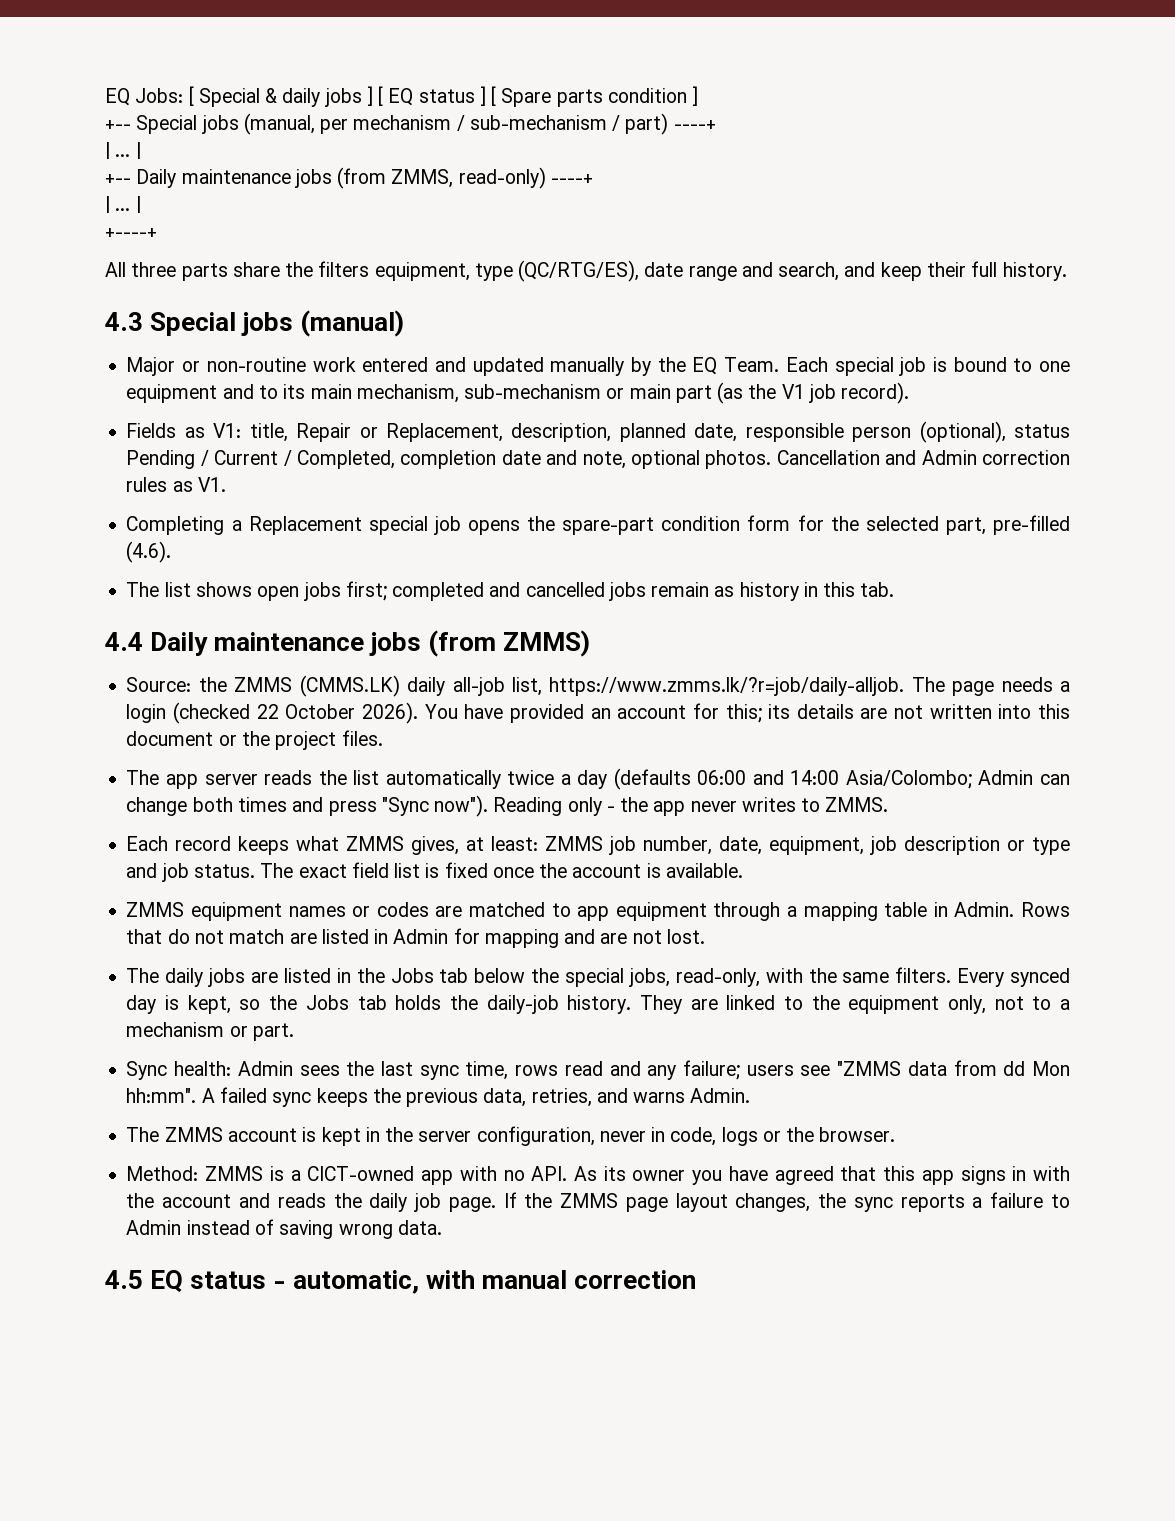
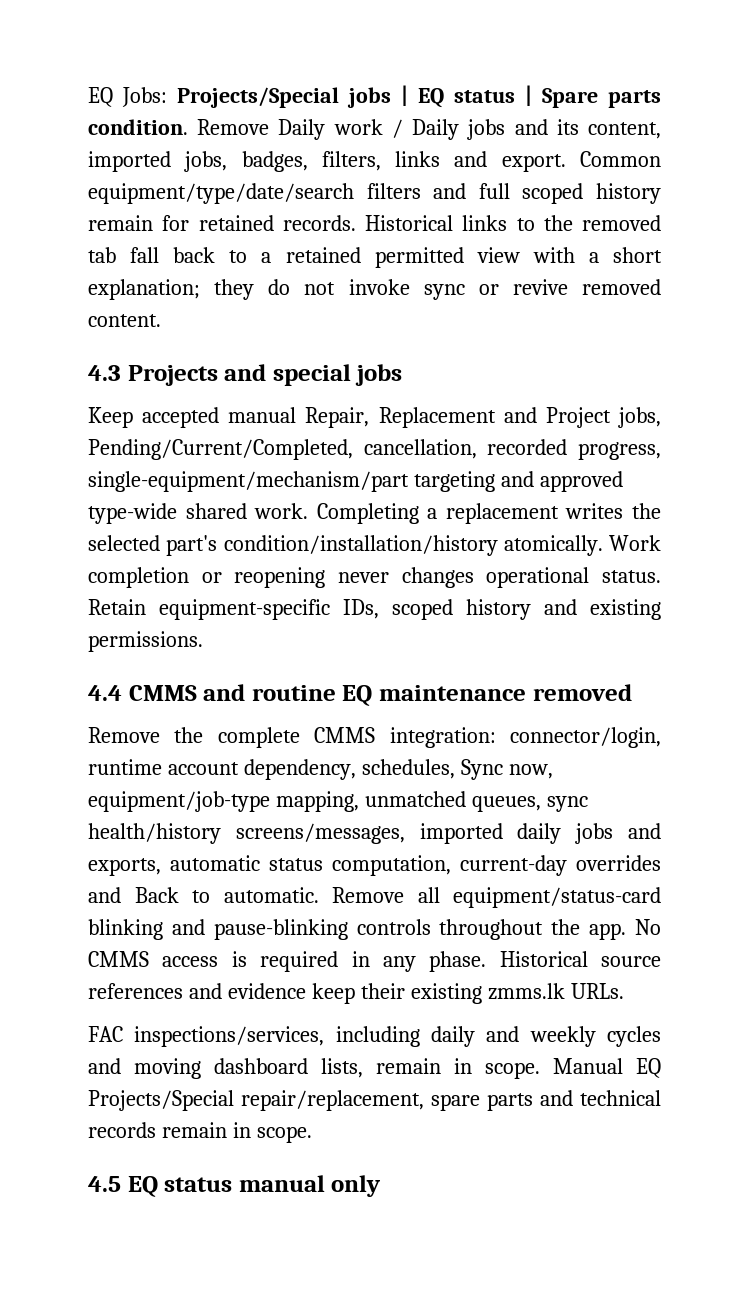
[188,86,699,107] [105,113,716,135] [105,142,141,159] [105,167,593,189] [105,196,141,213] [105,228,157,238] [105,260,1067,282] [105,310,405,337] [126,357,1070,376] [126,382,910,404] [126,421,1070,443] [126,450,1070,469] [126,477,226,492] [126,515,1070,535] [126,541,172,563] [126,581,895,601] [105,630,591,657] [126,675,1070,697] [126,702,1070,724] [126,730,383,750] [126,768,1070,790] [126,795,889,817] [126,836,1070,855] [126,862,743,882] [126,902,1070,921] [126,928,705,948] [126,967,1070,987] [126,995,1070,1014] [126,1022,294,1041] [126,1060,1070,1080] [126,1087,751,1107] [126,1126,896,1146] [126,1166,1070,1185] [126,1192,1070,1212] [126,1219,442,1239] [105,1270,697,1294] [ Special & daily jobs ] [ EQ status ] [ Spare parts condition ] // +-- Special jobs (manual, per mechanism / sub-mechanism / part) ----+ // | ... | // +-- Daily maintenance jobs (from ZMMS, read-only) ----+ // | ... | // +----+ // All three parts share the filters equipment, type (QC/RTG/ES), date range and search, and keep their full history. // 4.3 Special jobs (manual) // Major or non-routine work entered and updated manually by the EQ Team. Each special job is bound to one equipment and to its main mechanism, sub-mechanism or main part (as the V1 job record). // Fields as V1: title, Repair or Replacement, description, planned date, responsible person (optional), status Pending / Current / Completed, completion date and note, optional photos. Cancellation and Admin correction rules as V1. // Completing a Replacement special job opens the spare-part condition form for the selected part, pre-filled (4.6). // The list shows open jobs first; completed and cancelled jobs remain as history in this tab. // 4.4 Daily maintenance jobs (from ZMMS) // Source: the ZMMS (CMMS.LK) daily all-job list, https://www.zmms.lk/?r=job/daily-alljob. The page needs a login (checked 22 October 2026). You have provided an account for this; its details are not written into this document or the project files. // The app server reads the list automatically twice a day (defaults 06:00 and 14:00 Asia/Colombo; Admin can change both times and press "Sync now"). Reading only - the app never writes to ZMMS. // Each record keeps what ZMMS gives, at least: ZMMS job number, date, equipment, job description or type and job status. The exact field list is fixed once the account is available. // ZMMS equipment names or codes are matched to app equipment through a mapping table in Admin. Rows that do not match are listed in Admin for mapping and are not lost. // The daily jobs are listed in the Jobs tab below the special jobs, read-only, with the same filters. Every synced day is kept, so the Jobs tab holds the daily-job history. They are linked to the equipment only, not to a mechanism or part. // Sync health: Admin sees the last sync time, rows read and any failure; users see "ZMMS data from dd Mon hh:mm". A failed sync keeps the previous data, retries, and warns Admin. // The ZMMS account is kept in the server configuration, never in code, logs or the browser. // Method: ZMMS is a CICT-owned app with no API. As its owner you have agreed that this app signs in with the account and reads the daily job page. If the ZMMS page layout changes, the sync reports a failure to Admin instead of saving wrong data. // 4.5 EQ status - automatic, with manual correction -> [177,85,661,108] [88,119,661,140] [88,151,661,172] [88,183,661,204] [88,215,661,231] [88,247,663,268] [88,279,661,300] [88,314,161,327] [88,364,403,386] [88,407,662,428] [88,439,661,460] [88,471,623,492] [88,503,661,524] [88,535,661,556] [88,567,661,588] [88,599,661,620] [88,631,203,652] [88,684,632,706] [88,727,661,748] [88,759,553,780] [88,791,588,812] [88,823,661,844] [88,855,661,876] [88,887,661,908] [88,919,661,940] [88,951,661,972] [88,983,624,1004] [88,1026,661,1047] [88,1058,661,1079] [88,1090,661,1111] [88,1122,312,1143] [88,1175,382,1197] Projects/Special jobs | EQ status | Spare parts condition. Remove Daily work / Daily jobs and its content, imported jobs, badges, filters, links and export. Common equipment/type/date/search filters and full scoped history remain for retained records. Historical links to the removed tab fall back to a retained permitted view with a short explanation; they do not invoke sync or revive removed content. // 4.3 Projects and special jobs // Keep accepted manual Repair, Replacement and Project jobs, Pending/Current/Completed, cancellation, recorded progress, single-equipment/mechanism/part targeting and approved type-wide shared work. Completing a replacement writes the selected part's condition/installation/history atomically. Work completion or reopening never changes operational status. Retain equipment-specific IDs, scoped history and existing permissions. // 4.4 CMMS and routine EQ maintenance removed // Remove the complete CMMS integration: connector/login, runtime account dependency, schedules, Sync now, equipment/job-type mapping, unmatched queues, sync health/history screens/messages, imported daily jobs and exports, automatic status computation, current-day overrides and Back to automatic. Remove all equipment/status-card blinking and pause-blinking controls throughout the app. No CMMS access is required in any phase. Historical source references and evidence keep their existing zmms.lk URLs. // FAC inspections/services, including daily and weekly cycles and moving dashboard lists, remain in scope. Manual EQ Projects/Special repair/replacement, spare parts and technical records remain in scope. // 4.5 EQ status manual only

